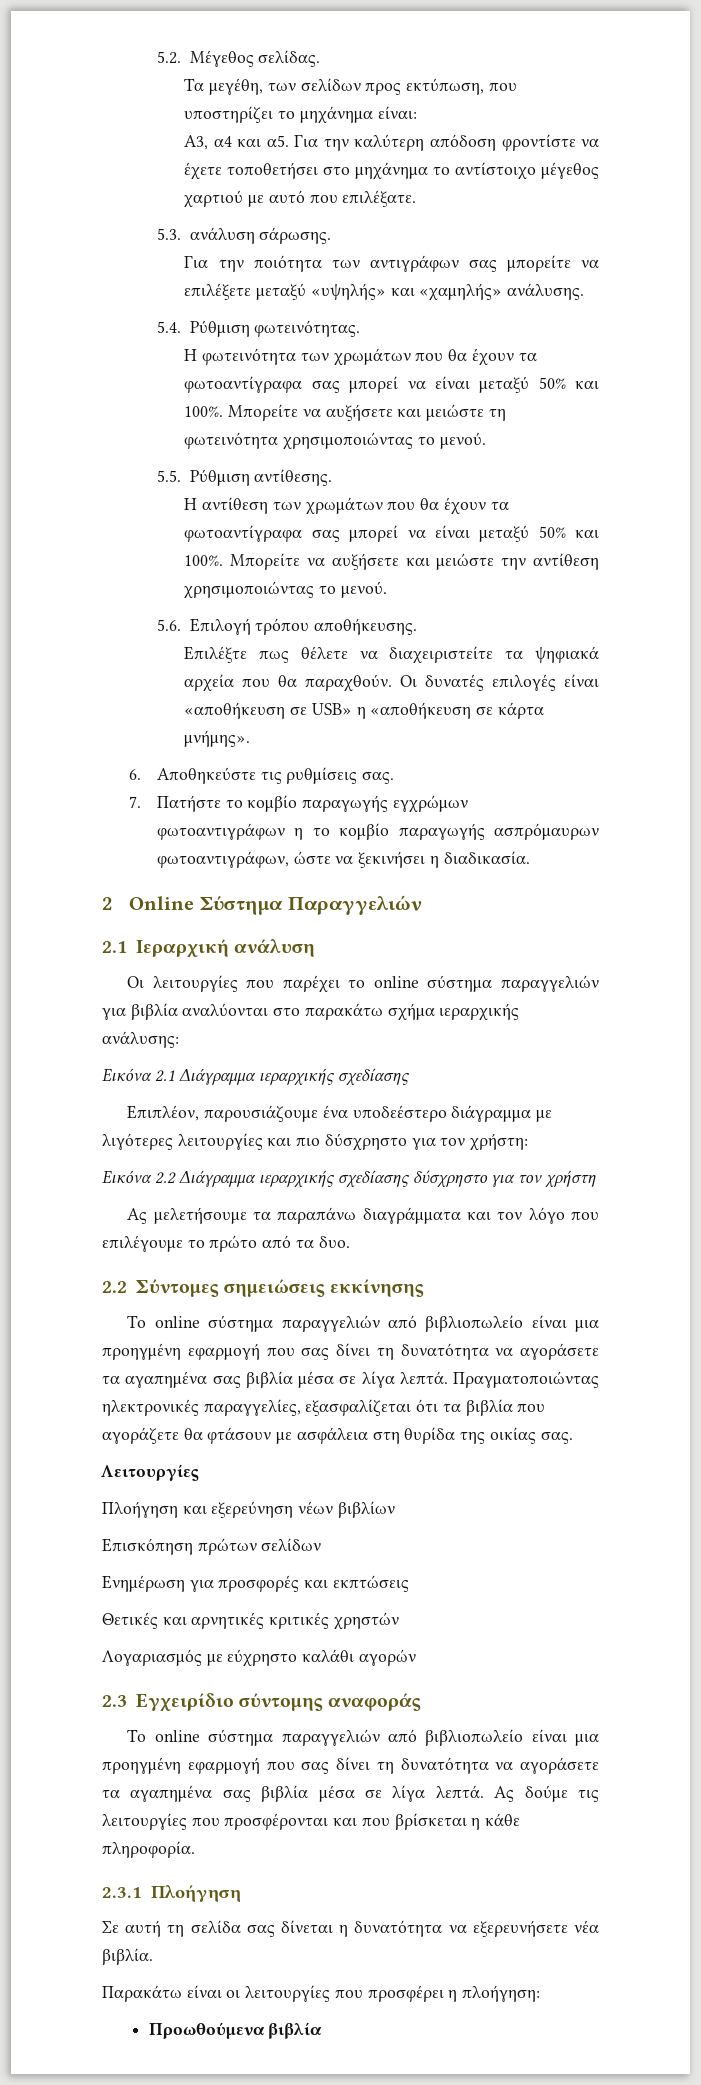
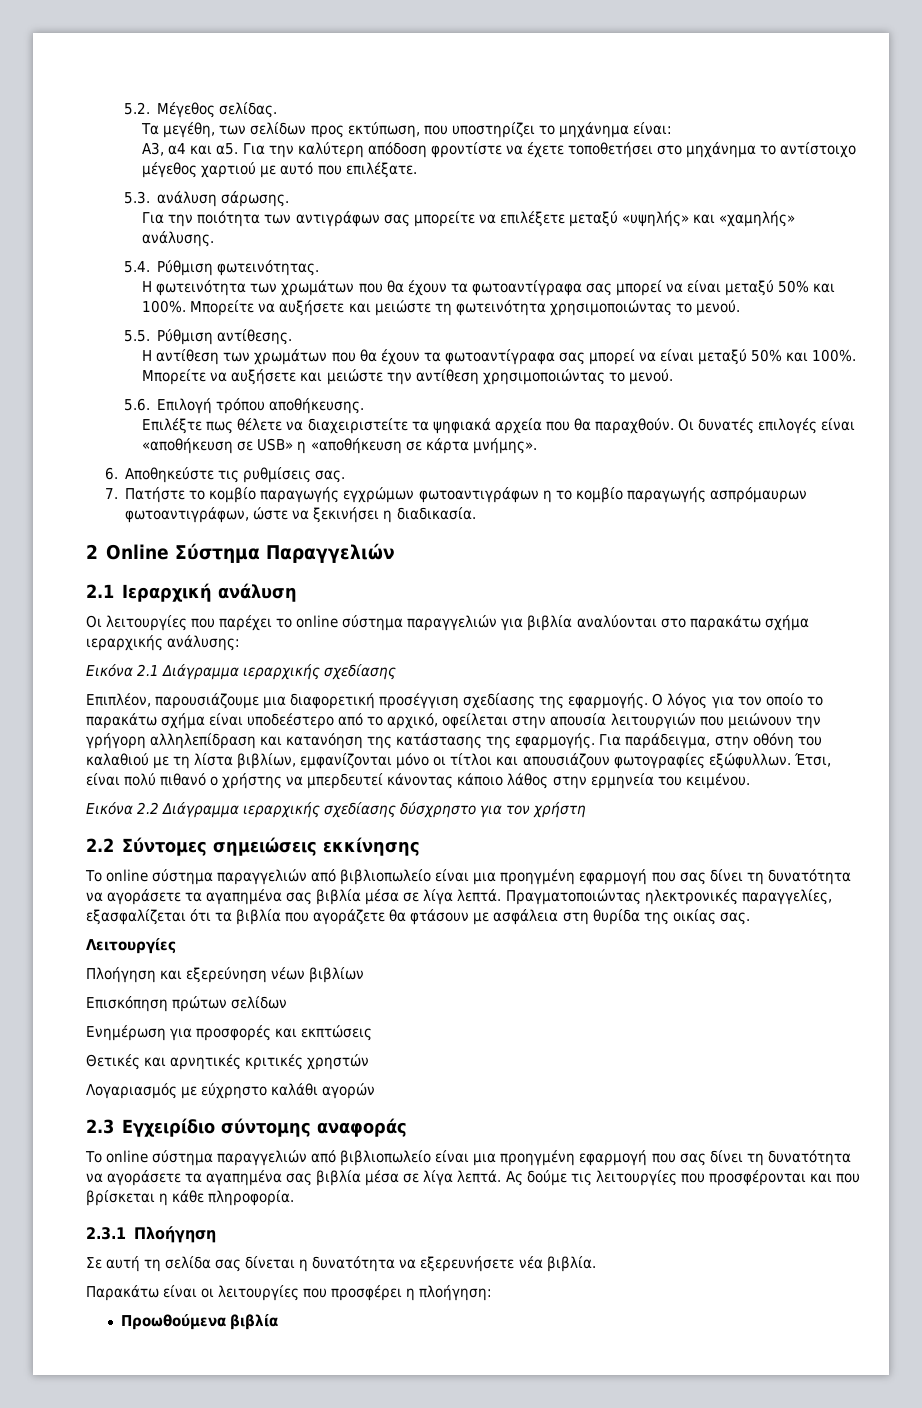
[322,1105,553,1122] [102,1133,529,1151] ένα υποδεέστερο διάγραμμα με λιγότερες λειτουργίες και πιο δύσχρηστο για τον χρήστη: -> [263,693,823,709] [86,713,821,729] [86,733,822,749] [86,753,831,769] [86,773,750,789] μια διαφορετική προσέγγιση σχεδίασης της εφαρμογής. Ο λόγος για τον οποίο το παρακάτω σχήμα είναι υποδεέστερο από το αρχικό, οφείλεται στην απουσία λειτουργιών που μειώνουν την γρήγορη αλληλεπίδραση και κατανόηση της κατάστασης της εφαρμογής. Για παράδειγμα, στην οθόνη του καλαθιού με τη λίστα βιβλίων, εμφανίζονται μόνο οι τίτλοι και απουσιάζουν φωτογραφίες εξώφυλλων. Έτσι, είναι πολύ πιθανό ο χρήστης να μπερδευτεί κάνοντας κάποιο λάθος στην ερμηνεία του κειμένου.
[127,1207,599,1224] [102,1235,350,1252] // Ας μελετήσουμε τα παραπάνω διαγράμματα και τον λόγο που επιλέγουμε το πρώτο από τα δυο. -> (587, 810) none

